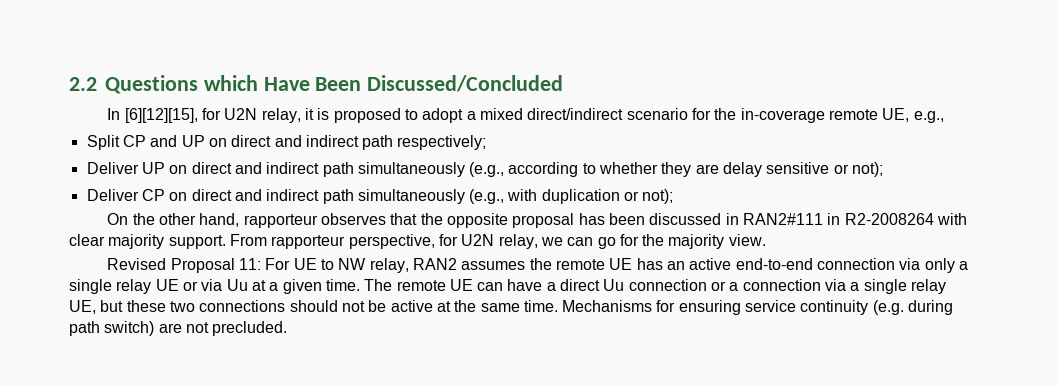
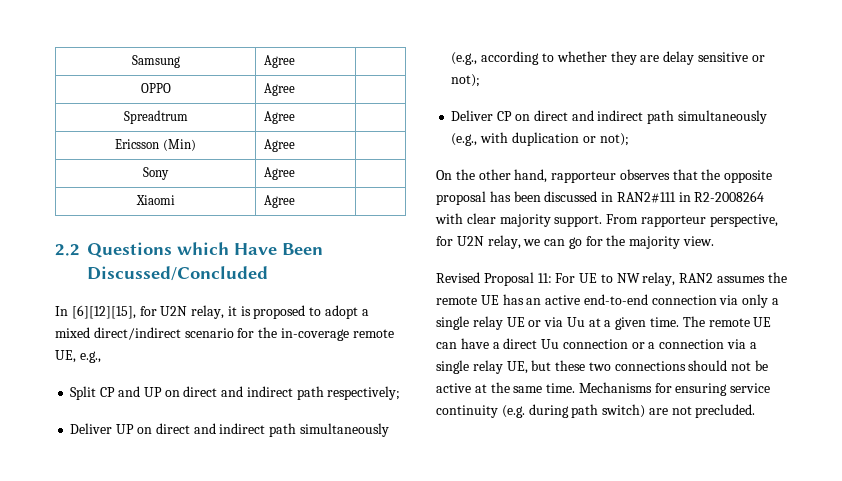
(69, 84) none -> [131,55,180,68] [263,55,295,68] [140,83,171,93] [263,83,295,96] [123,110,188,124] [263,111,295,124] [115,139,196,151] [263,139,295,152] [143,167,169,180] [263,167,295,180] [135,195,175,205] [263,195,295,208] Samsung | Agree | // OPPO | Agree | // Spreadtrum | Agree | // Ericsson (Min) | Agree | // Sony | Agree | // Xiaomi | Agree | //

